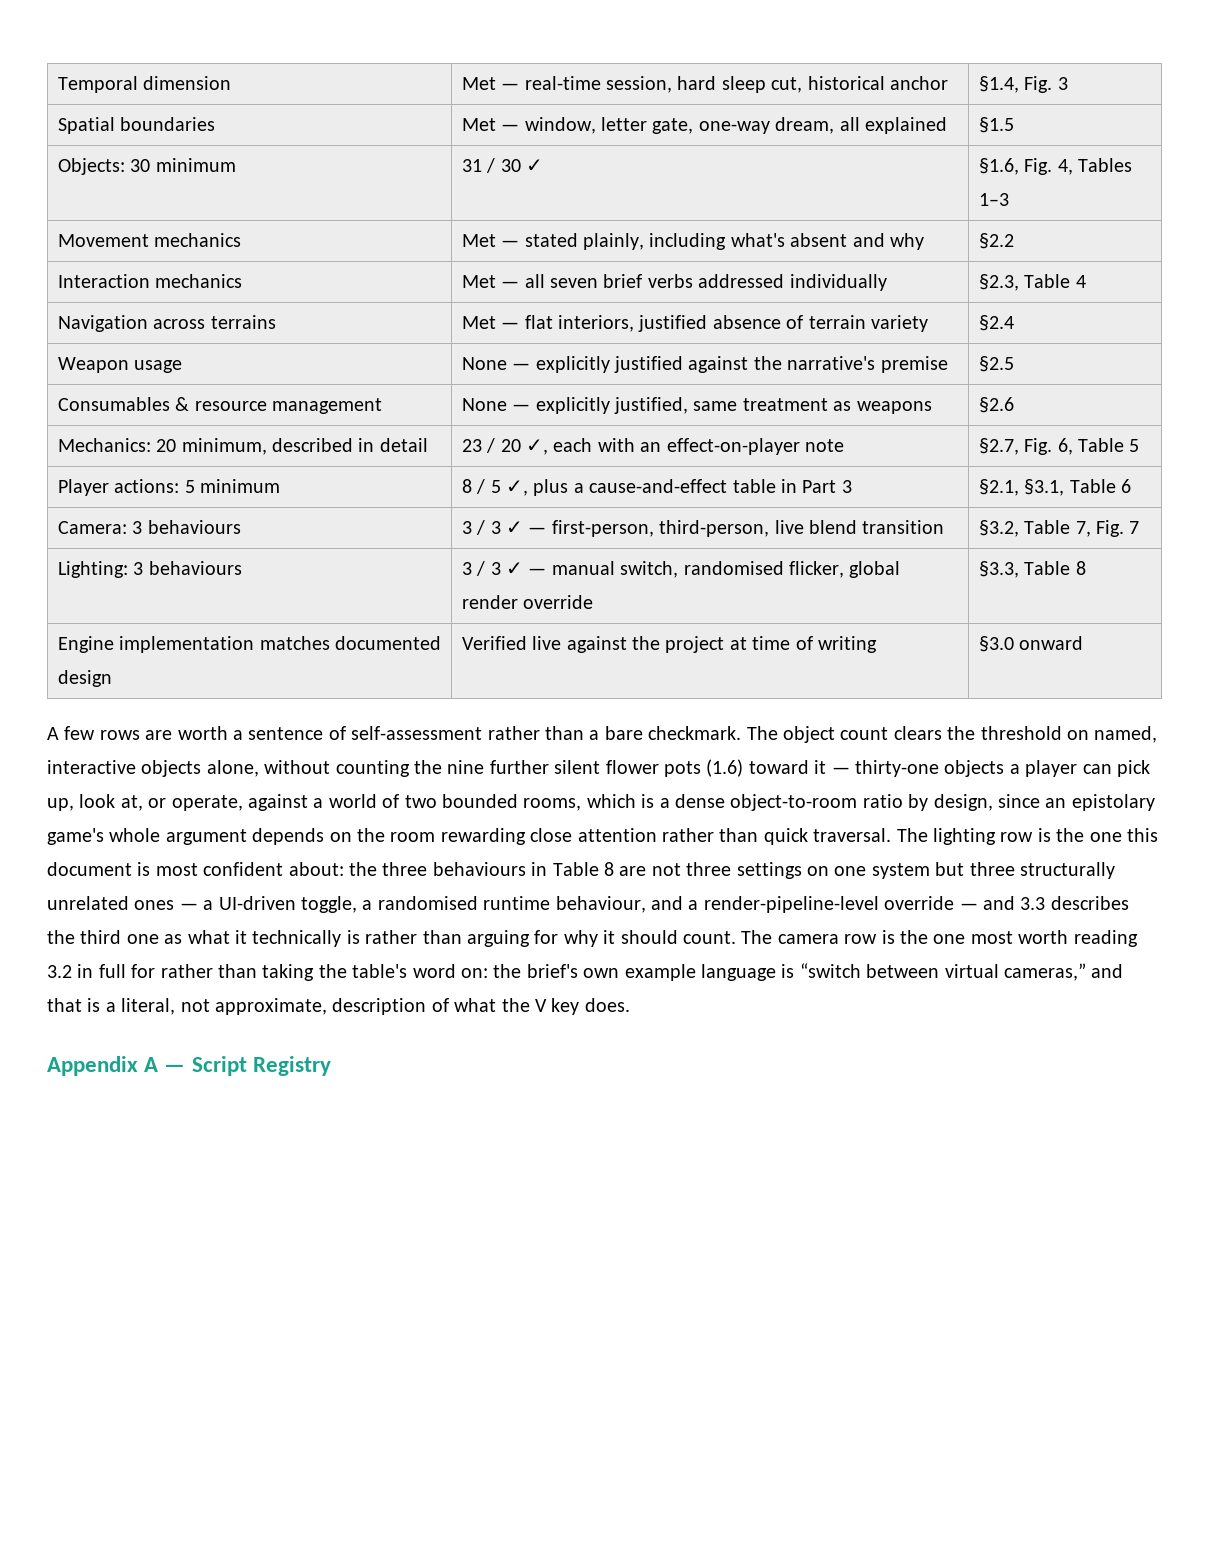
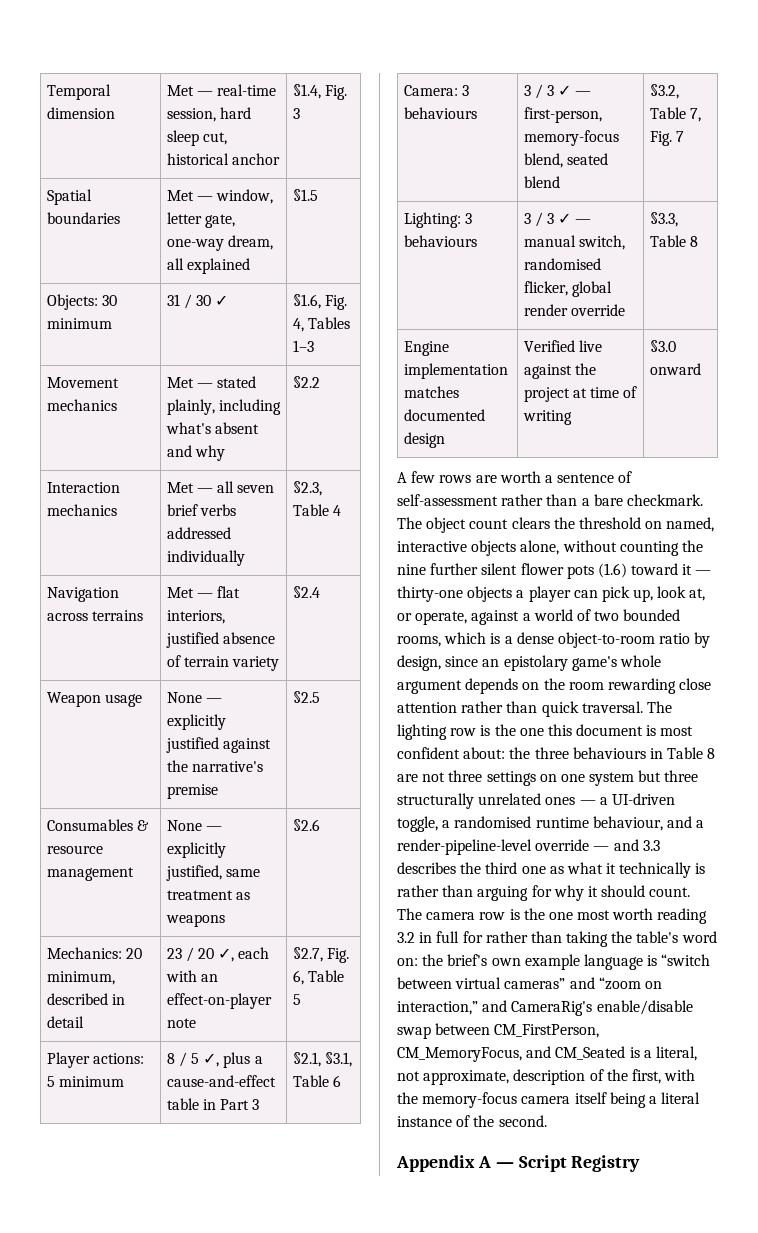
[659,520,804,537] third-person, live -> [523,130,619,146] [523,153,608,168] memory-focus blend, seated
[862,520,945,534] transition -> (560, 182) none
[1003,963,1124,981] [47,998,82,1012] cameras,” and that -> [504,977,662,990] [397,1000,693,1016] [397,1023,600,1039] [397,1046,626,1062] cameras” and “zoom on interaction,” and CameraRig's enable/disable swap between CM_FirstPerson, CM_MemoryFocus, and CM_Seated
[454,998,630,1015] what the V key does. -> [606,1069,696,1084] [397,1092,701,1108] [397,1115,547,1127] the first, with the memory-focus camera itself being a literal instance of the second.

